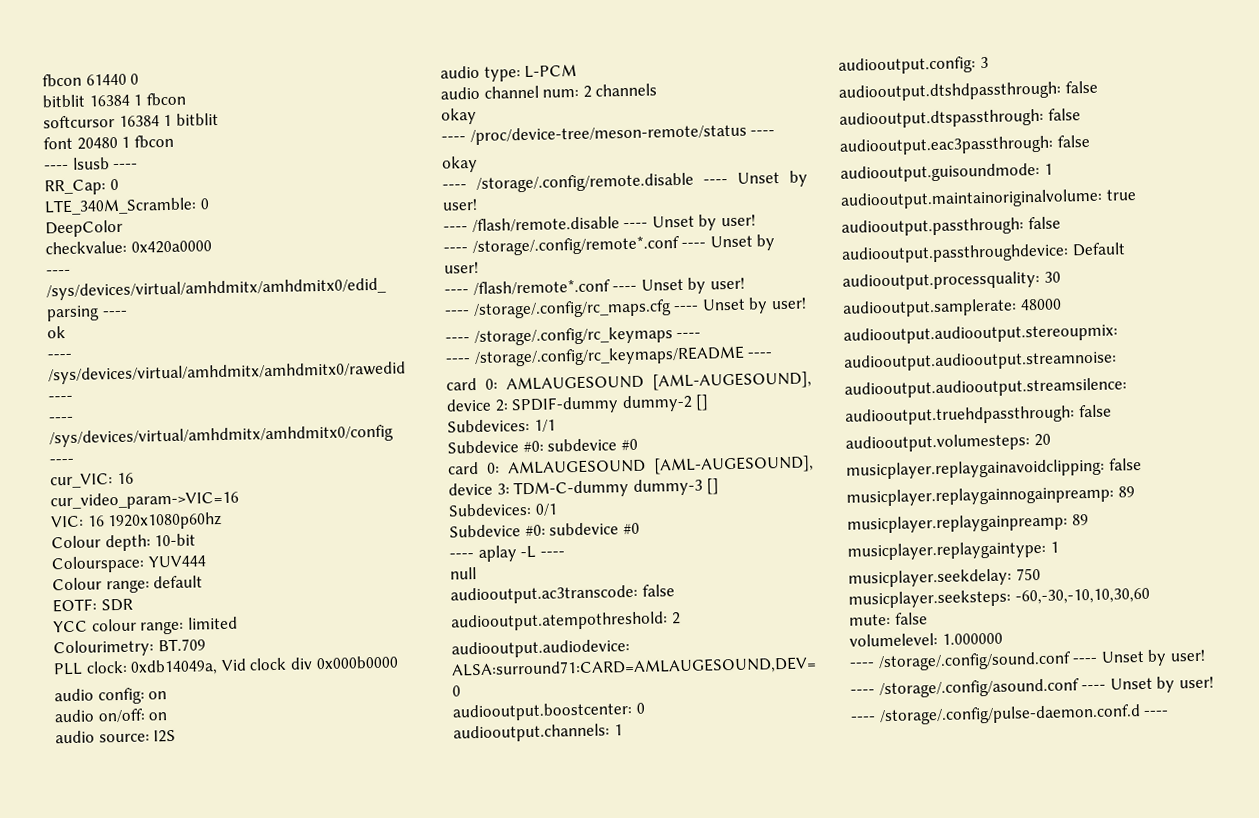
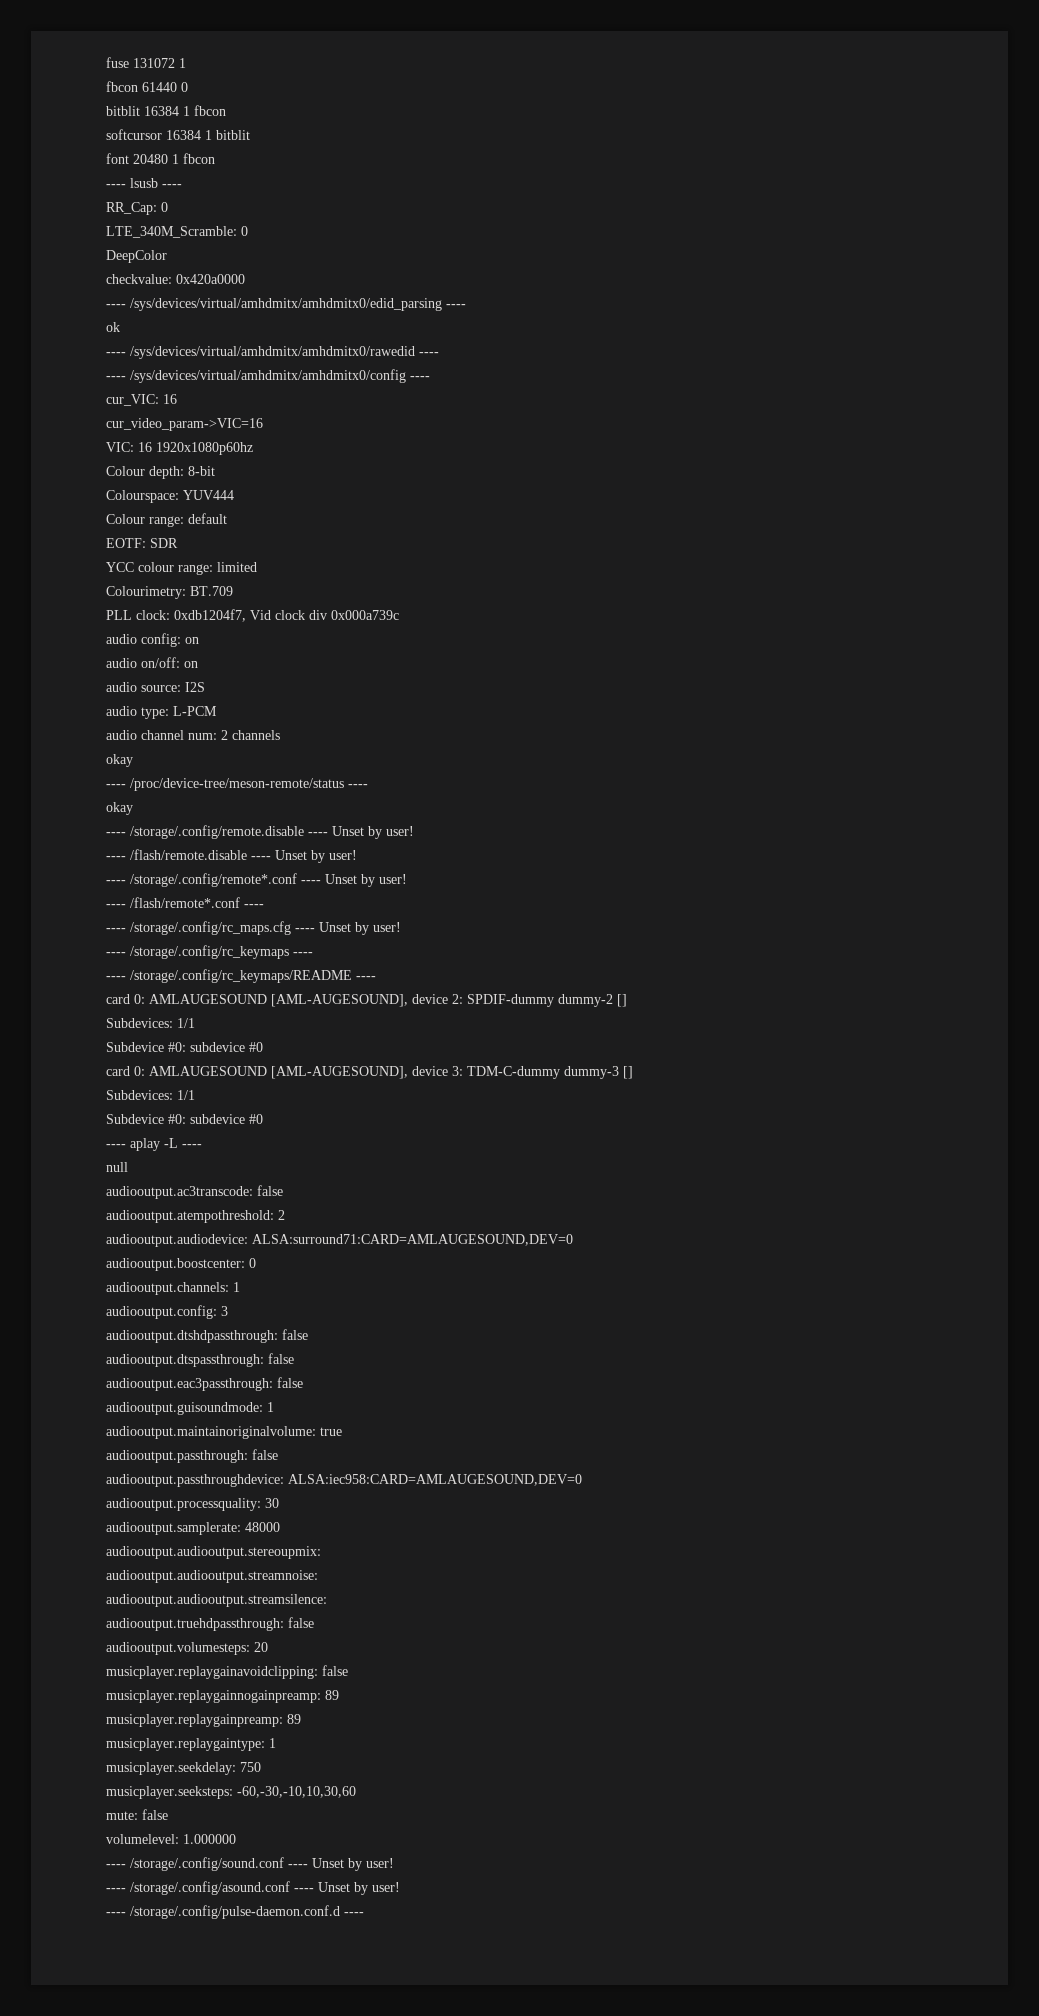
(42, 80) none -> [106,57,186,68] fuse 131072 1 //
[154,533,197,547] 10-bit -> [188,466,215,476] 8-bit
[130,659,219,676] 0xdb14049a, -> [174,609,246,622] 0xdb1204f7,
[315,655,399,670] 0x000b0000 -> [331,610,399,620] 0x000a739c
[640,277,745,294] Unset by user! -> (264, 906) none
[534,503,558,516] 0/1 -> [177,1090,195,1100] 1/1
[1071,242,1126,257] Default -> [288,1474,582,1486] ALSA:iec958:CARD=AMLAUGESOUND,DEV=0

